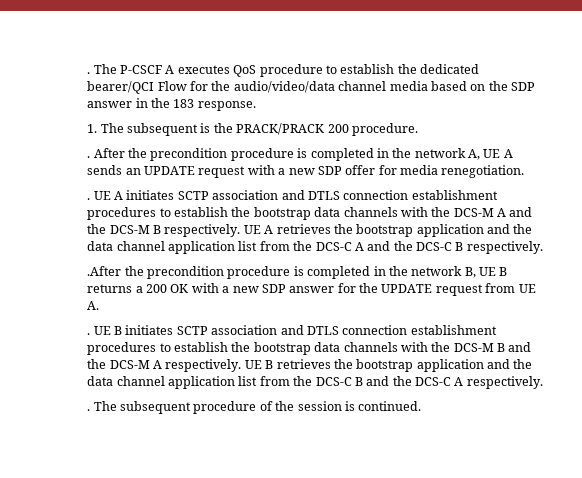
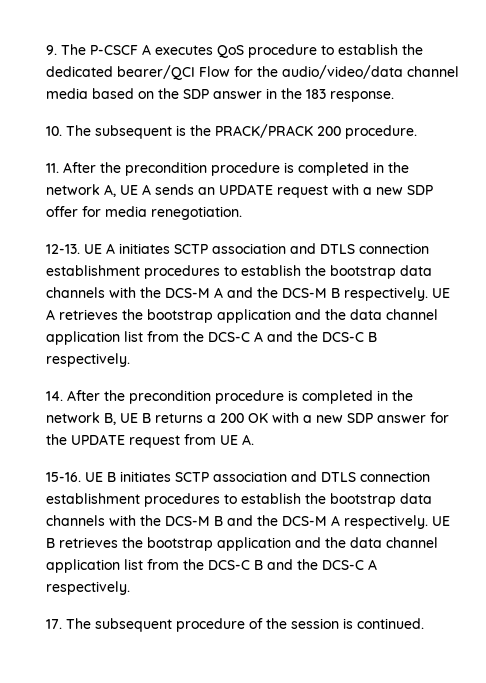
[87,72,91,74] . -> [46,45,58,55] 9.
[87,124,98,133] 1. -> [46,126,63,136] 10.
[87,156,91,158] . -> [46,163,60,173] 11.
[87,198,91,200] . -> [46,244,81,254] 12-13.
[87,266,122,276] .After -> [46,390,101,401] 14. After
[87,333,91,335] . -> [46,472,82,482] 15-16.
[87,409,91,411] . -> [46,619,63,629] 17.

